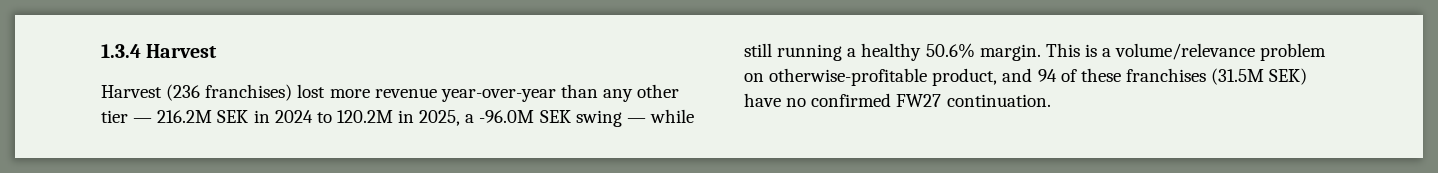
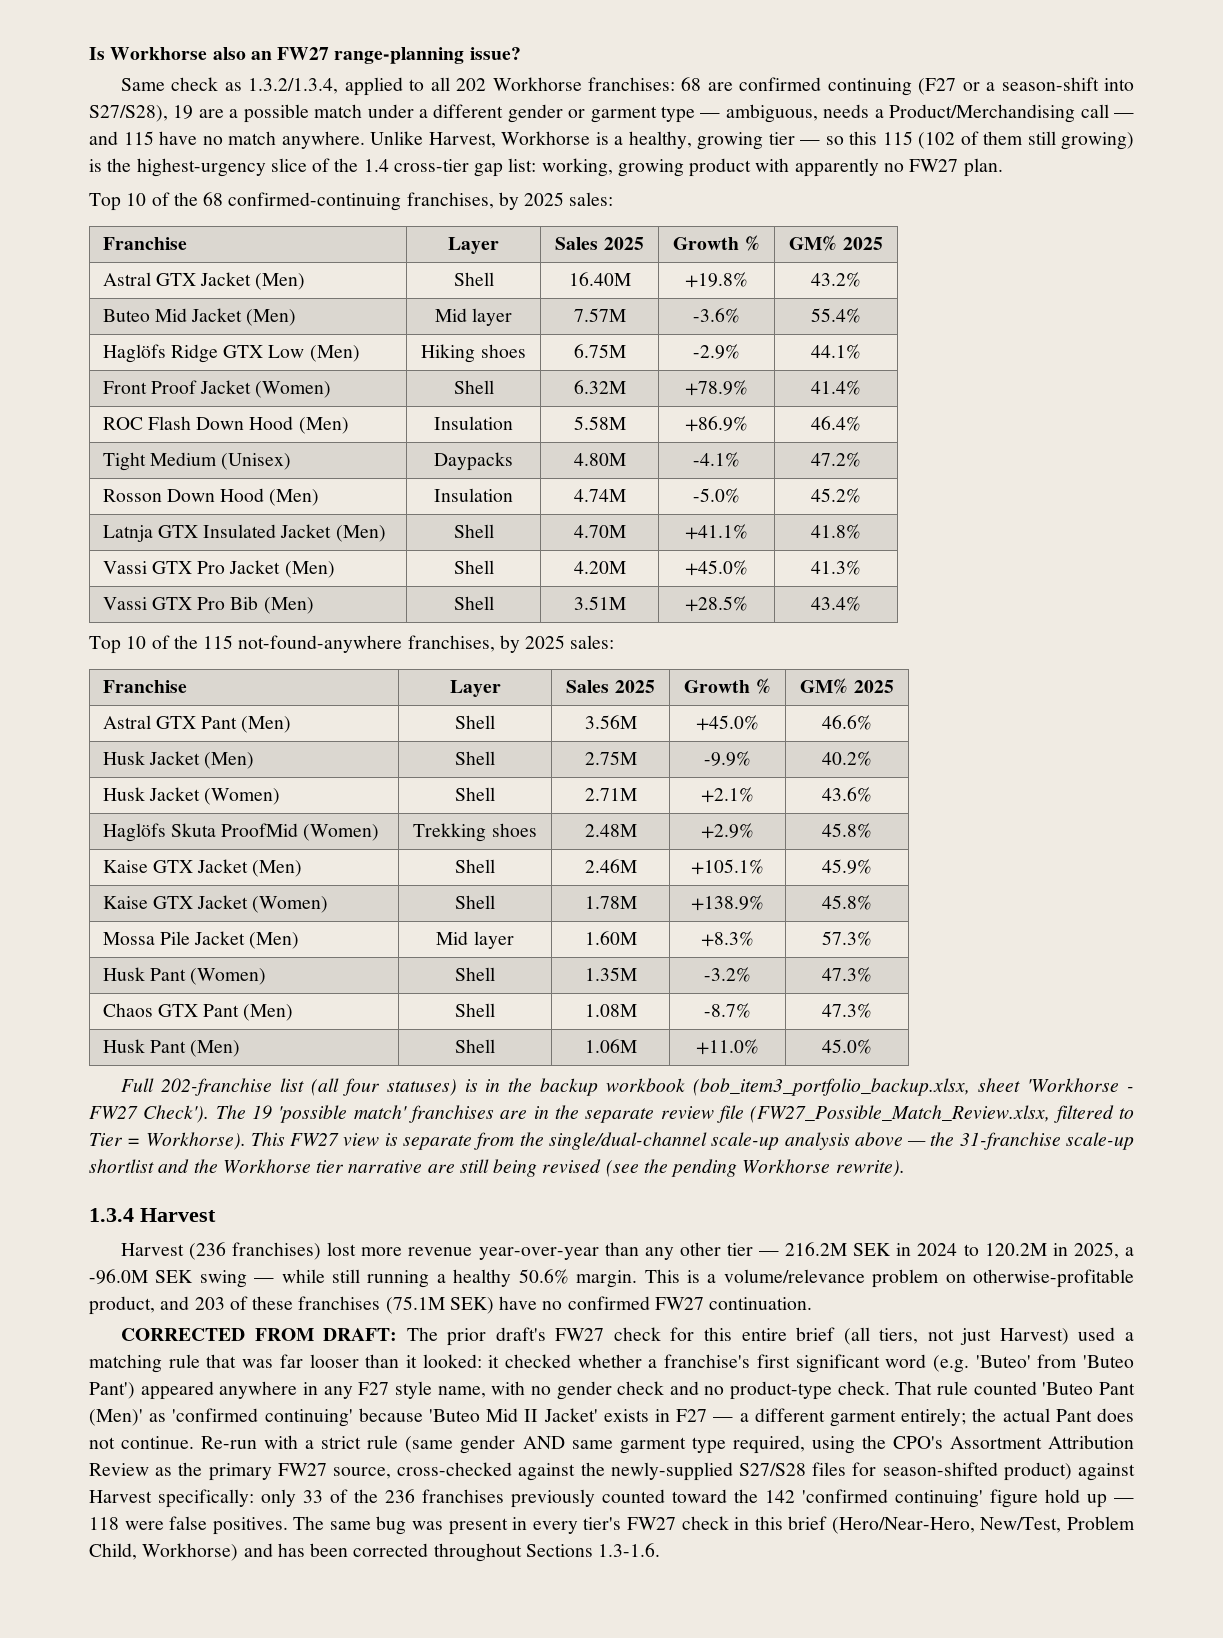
(101, 51) none -> [89,47,521,64] [120,77,1134,96] [89,104,1134,123] [89,131,1134,150] [89,158,1003,177] [89,192,614,211] [102,237,187,250] [448,237,499,254] [555,237,644,250] [673,235,760,251] [789,235,883,251] [102,272,306,290] [453,272,494,286] [568,272,631,286] [685,272,748,288] [811,272,861,287] [102,308,297,326] [434,308,513,326] [573,308,626,322] [693,308,740,323] [811,308,861,323] [102,344,360,363] [421,344,526,363] [573,344,626,358] [693,344,740,359] [811,344,861,359] [102,380,332,398] [453,380,494,394] [573,380,626,394] [685,380,748,396] [811,380,861,395] [102,416,349,434] [434,416,513,430] [573,416,626,430] [685,416,748,432] [811,416,861,431] [102,452,292,471] [434,452,513,471] [573,453,626,466] [693,452,740,467] [811,452,861,467] [102,488,320,506] [434,488,513,502] [573,489,626,502] [693,488,740,503] [811,488,861,503] [102,524,386,542] [453,524,494,538] [573,525,626,538] [685,524,748,540] [811,524,861,539] [102,560,335,578] [453,560,494,574] [573,561,626,574] [685,560,748,576] [811,560,861,575] [102,596,314,614] [453,596,494,610] [573,596,626,610] [685,596,748,612] [811,596,861,611] [89,635,615,654] [102,680,187,693] [449,680,501,697] [566,680,655,693] [684,678,771,694] [800,678,894,694] [102,715,292,733] [455,715,495,729] [584,715,637,729] [696,715,759,731] [822,715,872,730] [102,751,255,769] [455,751,495,765] [584,751,637,765] [704,751,751,766] [822,751,872,766] [102,787,281,805] [455,787,495,801] [584,788,637,801] [701,787,754,803] [822,787,872,802] [102,823,380,842] [413,823,537,842] [584,824,637,837] [701,823,754,839] [822,823,872,838] [102,859,303,877] [455,859,495,873] [584,859,637,873] [691,859,764,875] [822,859,872,874] [102,895,329,913] [455,895,495,909] [584,896,637,909] [691,895,764,911] [822,895,872,910] [102,931,300,949] [436,931,514,949] [584,931,637,945] [701,931,754,947] [822,931,872,946] [102,967,267,985] [455,967,495,981] [584,967,637,981] [704,967,751,982] [822,967,872,982] [102,1003,294,1021] [455,1003,495,1017] [584,1004,637,1017] [704,1003,751,1018] [822,1003,872,1018] [102,1039,241,1057] [455,1039,495,1053] [584,1039,637,1053] [696,1039,759,1055] [822,1039,872,1054] [120,1078,1134,1096] [89,1105,1134,1123] [89,1132,1134,1150] [89,1159,905,1177] Is Workhorse also an FW27 range-planning issue? // Same check as 1.3.2/1.3.4, applied to all 202 Workhorse franchises: 68 are confirmed continuing (F27 or a season-shift into S27/S28), 19 are a possible match under a different gender or garment type — ambiguous, needs a Product/Merchandising call — and 115 have no match anywhere. Unlike Harvest, Workhorse is a healthy, growing tier — so this 115 (102 of them still growing) is the highest-urgency slice of the 1.4 cross-tier gap list: working, growing product with apparently no FW27 plan. // Top 10 of the 68 confirmed-continuing franchises, by 2025 sales: // Franchise | Layer | Sales 2025 | Growth % | GM% 2025 // Astral GTX Jacket (Men) | Shell | 16.40M | +19.8% | 43.2% // Buteo Mid Jacket (Men) | Mid layer | 7.57M | -3.6% | 55.4% // Haglöfs Ridge GTX Low (Men) | Hiking shoes | 6.75M | -2.9% | 44.1% // Front Proof Jacket (Women) | Shell | 6.32M | +78.9% | 41.4% // ROC Flash Down Hood (Men) | Insulation | 5.58M | +86.9% | 46.4% // Tight Medium (Unisex) | Daypacks | 4.80M | -4.1% | 47.2% // Rosson Down Hood (Men) | Insulation | 4.74M | -5.0% | 45.2% // Latnja GTX Insulated Jacket (Men) | Shell | 4.70M | +41.1% | 41.8% // Vassi GTX Pro Jacket (Men) | Shell | 4.20M | +45.0% | 41.3% // Vassi GTX Pro Bib (Men) | Shell | 3.51M | +28.5% | 43.4% // Top 10 of the 115 not-found-anywhere franchises, by 2025 sales: // Franchise | Layer | Sales 2025 | Growth % | GM% 2025 // Astral GTX Pant (Men) | Shell | 3.56M | +45.0% | 46.6% // Husk Jacket (Men) | Shell | 2.75M | -9.9% | 40.2% // Husk Jacket (Women) | Shell | 2.71M | +2.1% | 43.6% // Haglöfs Skuta ProofMid (Women) | Trekking shoes | 2.48M | +2.9% | 45.8% // Kaise GTX Jacket (Men) | Shell | 2.46M | +105.1% | 45.9% // Kaise GTX Jacket (Women) | Shell | 1.78M | +138.9% | 45.8% // Mossa Pile Jacket (Men) | Mid layer | 1.60M | +8.3% | 57.3% // Husk Pant (Women) | Shell | 1.35M | -3.2% | 47.3% // Chaos GTX Pant (Men) | Shell | 1.08M | -8.7% | 47.3% // Husk Pant (Men) | Shell | 1.06M | +11.0% | 45.0% // Full 202-franchise list (all four statuses) is in the backup workbook (bob_item3_portfolio_backup.xlsx, sheet 'Workhorse - FW27 Check'). The 19 'possible match' franchises are in the separate review file (FW27_Possible_Match_Review.xlsx, filtered to Tier = Workhorse). This FW27 view is separate from the single/dual-channel scale-up analysis above — the 31-franchise scale-up shortlist and the Workhorse tier narrative are still being revised (see the pending Workhorse rewrite). //
[1037,69,1057,82] 94 -> [194,1297,225,1310] 203
[1211,68,1265,85] (31.5M -> [385,1296,445,1314] (75.1M
(1051, 100) none -> [120,1327,1134,1346] [89,1354,1135,1373] [89,1381,1135,1400] [89,1408,1135,1427] [89,1435,1134,1454] [89,1462,1136,1481] [89,1489,1134,1508] [89,1516,1135,1535] [89,1543,661,1562] // CORRECTED FROM DRAFT: The prior draft's FW27 check for this entire brief (all tiers, not just Harvest) used a matching rule that was far looser than it looked: it checked whether a franchise's first significant word (e.g. 'Buteo' from 'Buteo Pant') appeared anywhere in any F27 style name, with no gender check and no product-type check. That rule counted 'Buteo Pant (Men)' as 'confirmed continuing' because 'Buteo Mid II Jacket' exists in F27 — a different garment entirely; the actual Pant does not continue. Re-run with a strict rule (same gender AND same garment type required, using the CPO's Assortment Attribution Review as the primary FW27 source, cross-checked against the newly-supplied S27/S28 files for season-shifted product) against Harvest specifically: only 33 of the 236 franchises previously counted toward the 142 'confirmed continuing' figure hold up — 118 were false positives. The same bug was present in every tier's FW27 check in this brief (Hero/Near-Hero, New/Test, Problem Child, Workhorse) and has been corrected throughout Sections 1.3-1.6.

